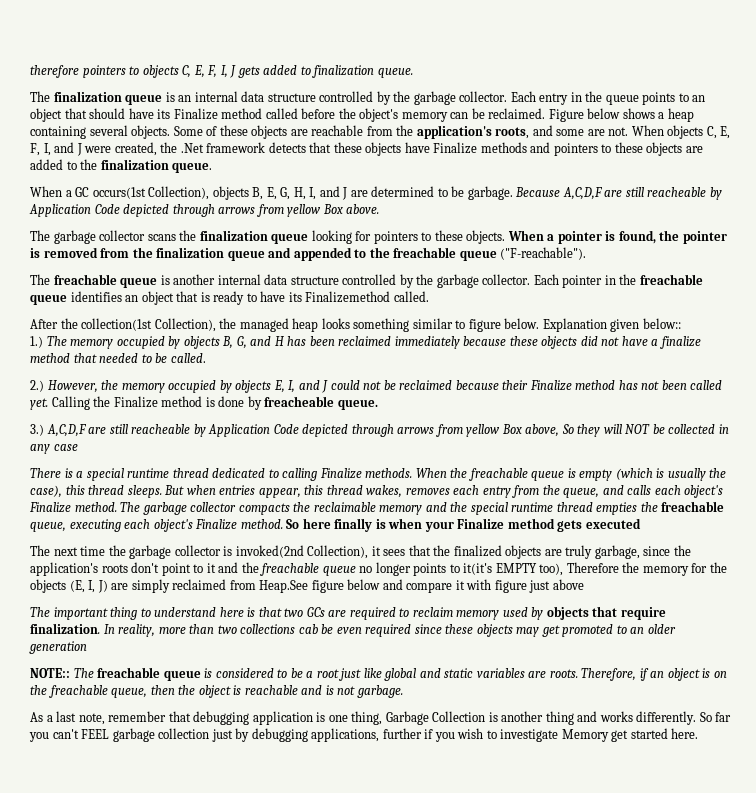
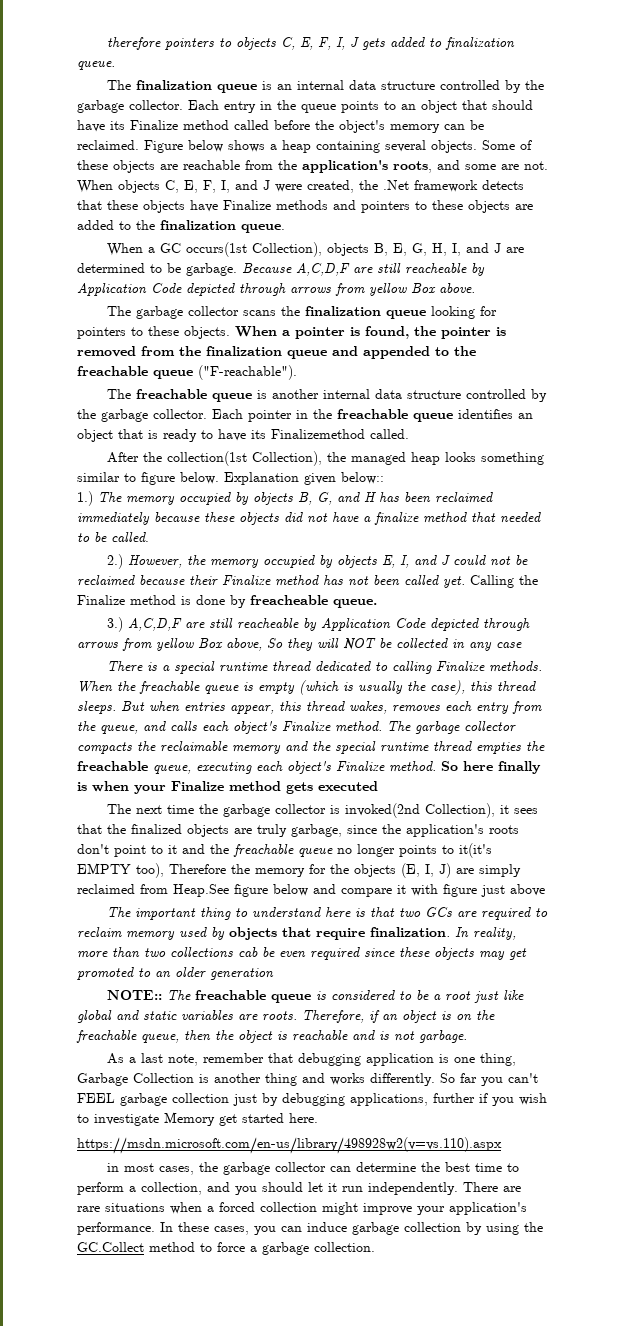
(699, 733) none -> [77,1137,502,1154] [106,1162,519,1175] [77,1182,521,1195] [77,1202,527,1215] [77,1222,543,1235] [77,1242,375,1255] // https://msdn.microsoft.com/en-us/library/498928w2(v=vs.110).aspx // in most cases, the garbage collector can determine the best time to perform a collection, and you should let it run independently. There are rare situations when a forced collection might improve your application's performance. In these cases, you can induce garbage collection by using the GC.Collect method to force a garbage collection.

